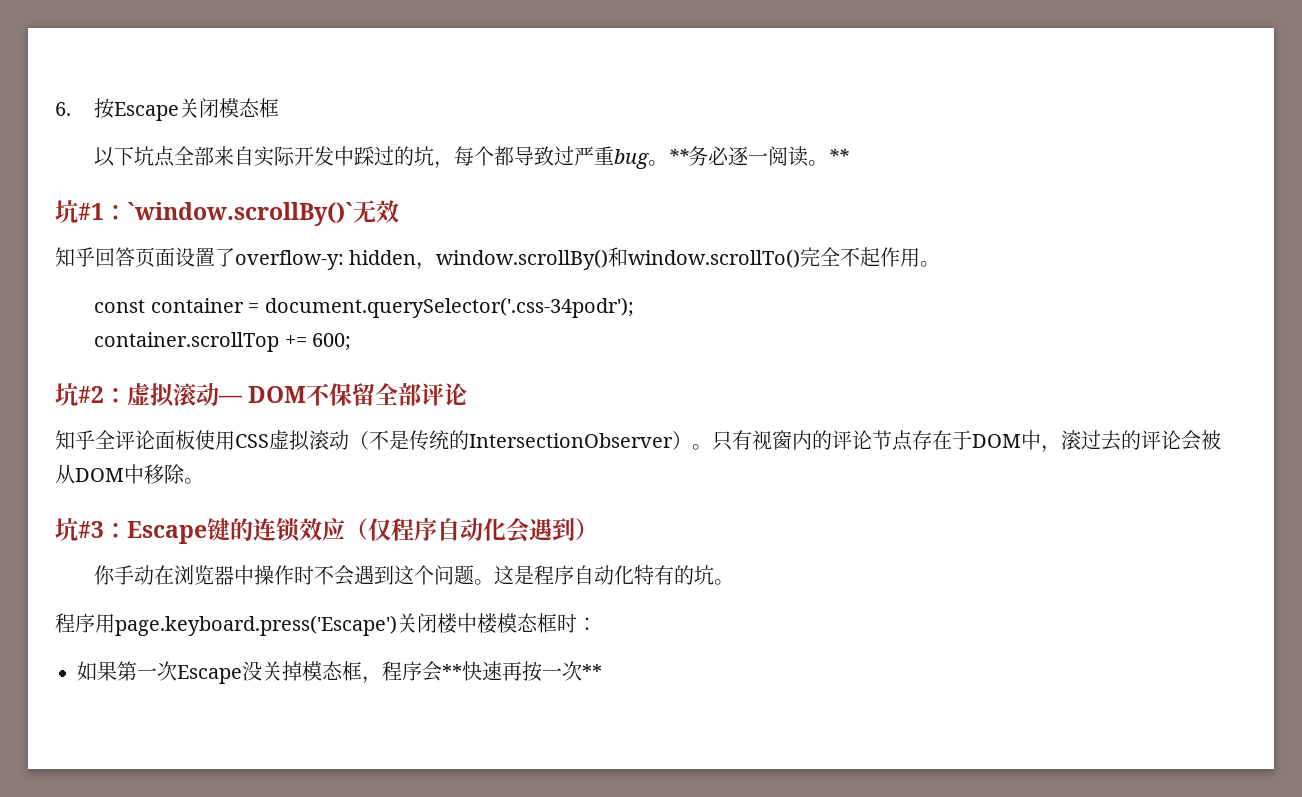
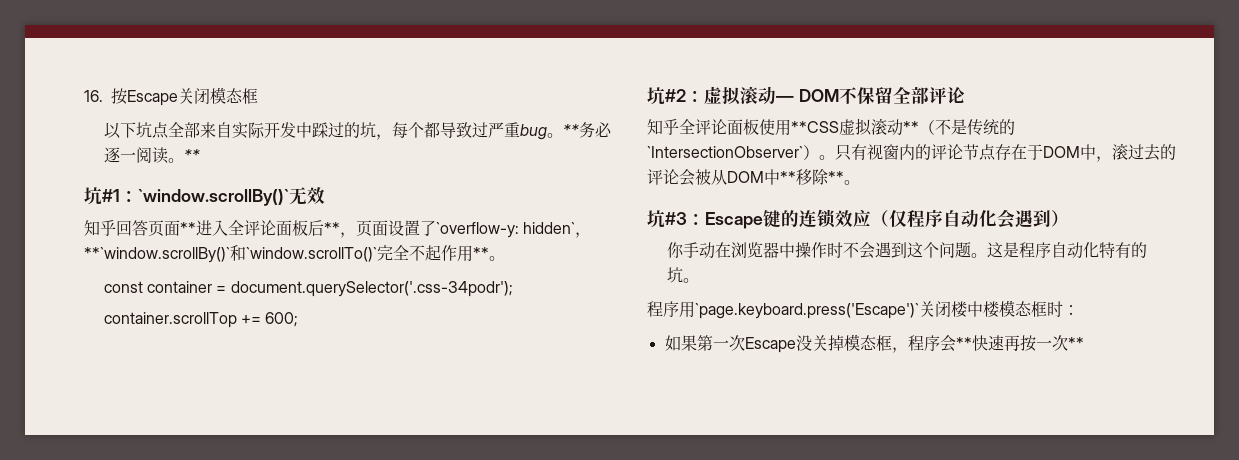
[55,102,71,116] 6. -> [84,90,103,102] 16.
[175,247,801,270] 设置了overflow-y: hidden，window.scrollBy()和window.scrollTo() -> [180,220,592,238] [84,245,377,263] **进入全评论面板后**，页面设置了`overflow-y: hidden`，**`window.scrollBy()`和`window.scrollTo()`
(921, 257) none -> [473,247,489,259] **
[235,430,349,451] CSS虚拟滚动 -> [791,118,919,136] **CSS虚拟滚动**
[469,433,673,448] IntersectionObserver -> [647,146,803,158] `IntersectionObserver`
[144,464,185,484] 移除 -> [780,169,844,185] **移除**
[115,615,397,636] page.keyboard.press('Escape') -> [695,303,919,319] `page.keyboard.press('Escape')`

